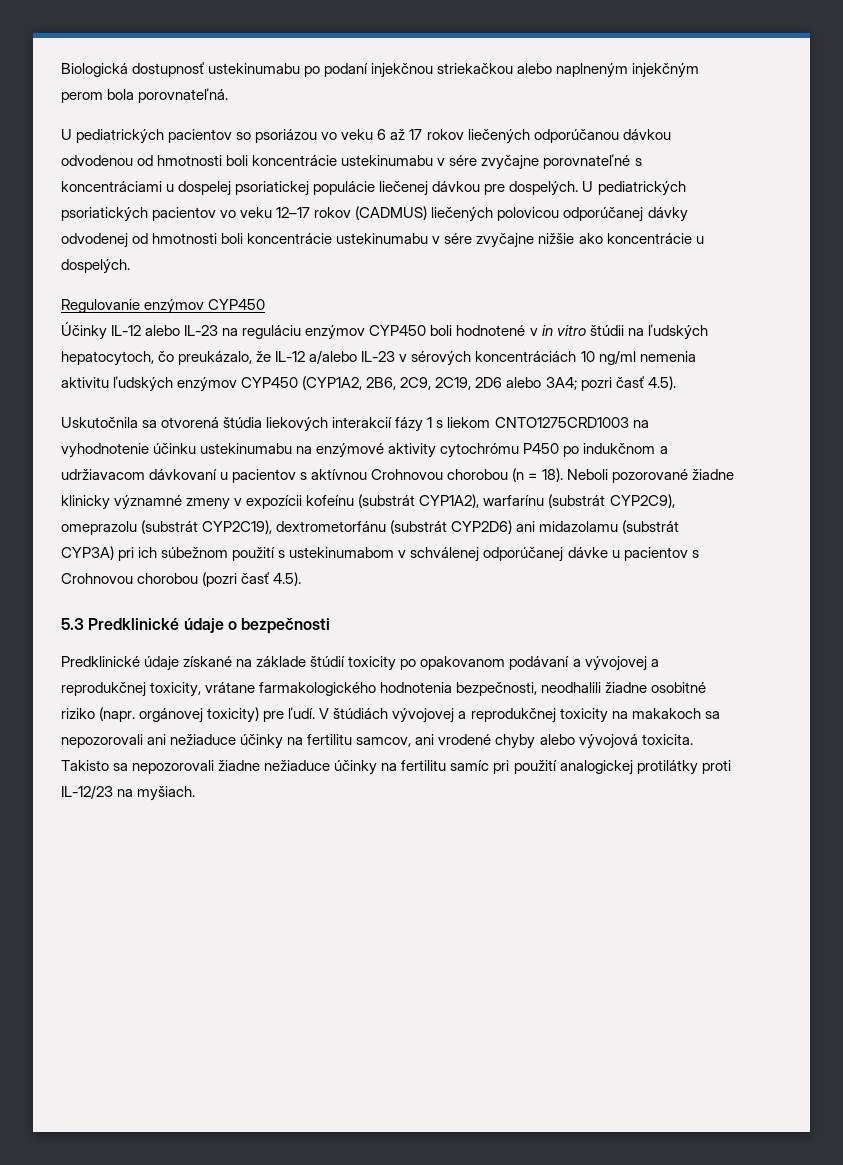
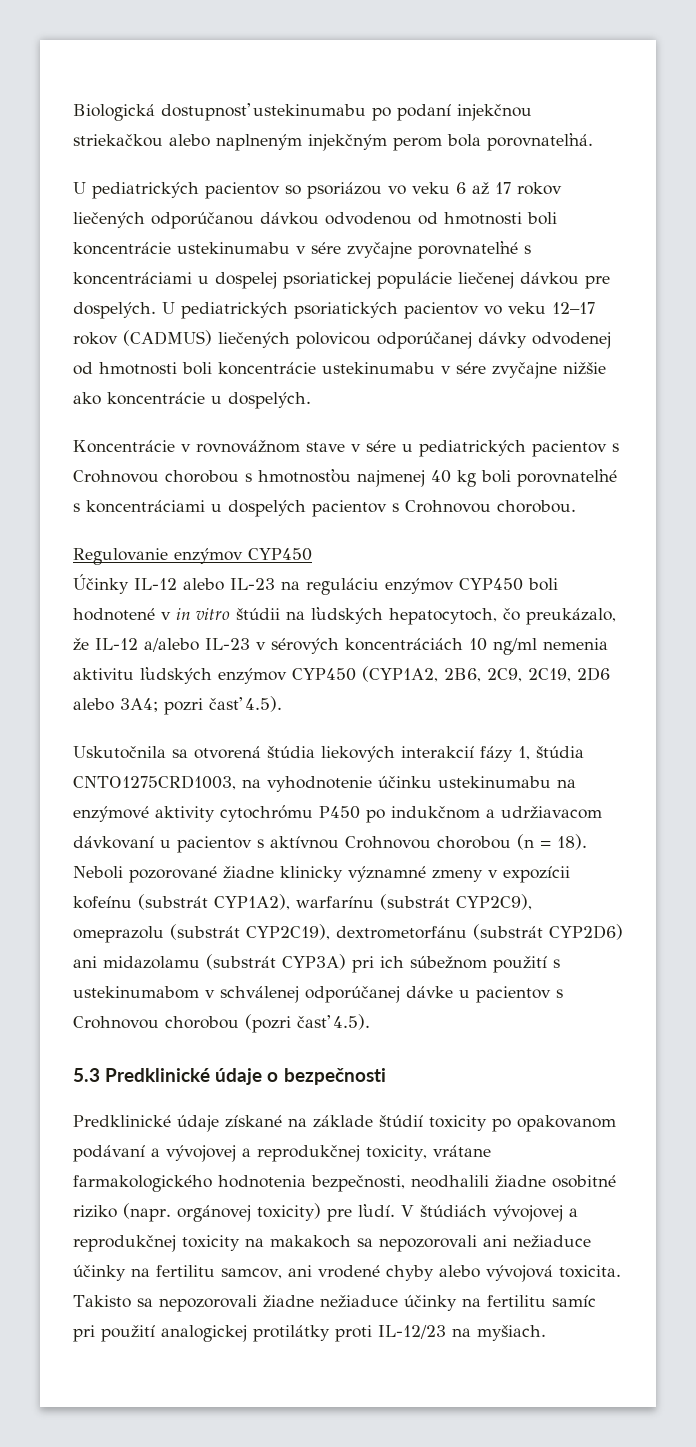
(130, 266) none -> [73,440,619,457] [73,469,617,487] [73,500,576,517] // Koncentrácie v rovnovážnom stave v sére u pediatrických pacientov s Crohnovou chorobou s hmotnosťou najmenej 40 kg boli porovnateľné s koncentráciami u dospelých pacientov s Crohnovou chorobou.
[427,417,629,428] 1 s liekom CNTO1275CRD1003 -> [518,746,584,760] [73,775,236,790] 1, štúdia CNTO1275CRD1003,

